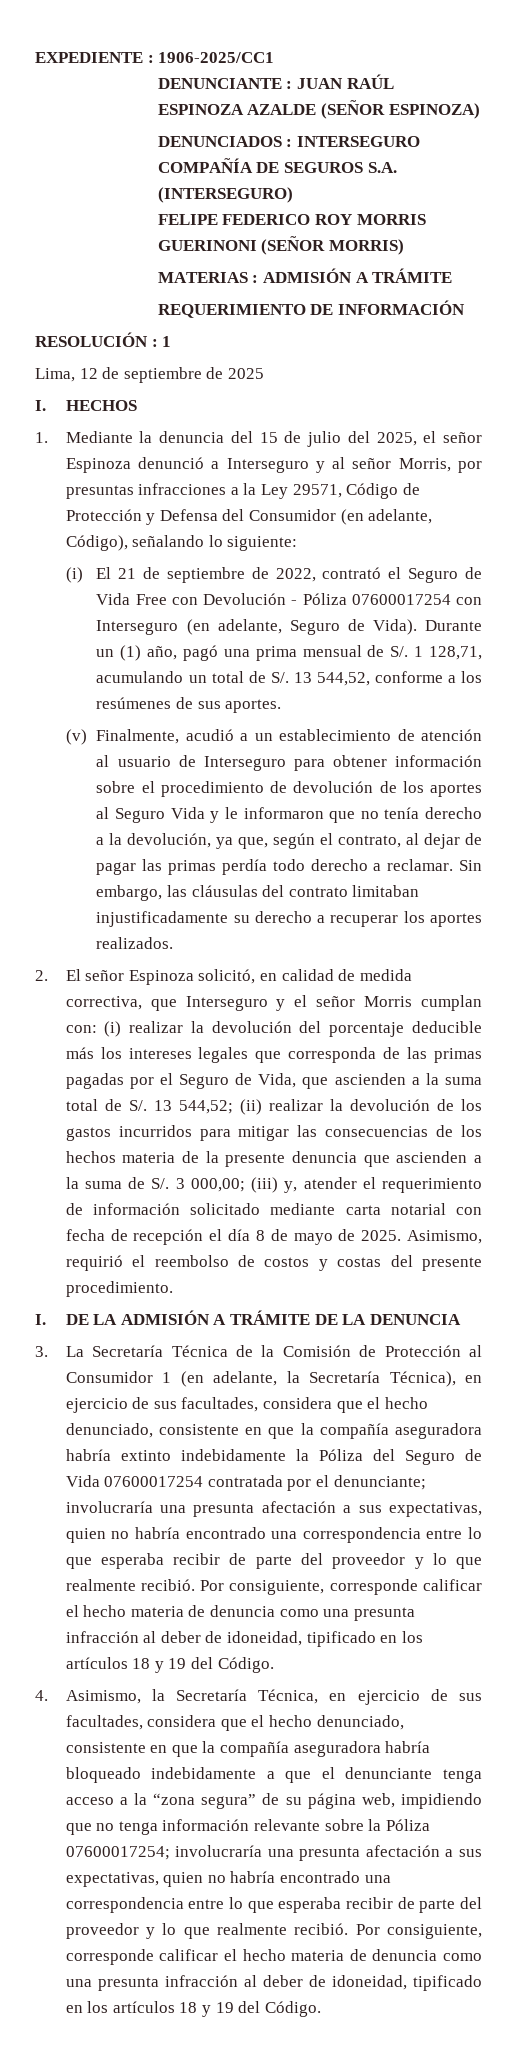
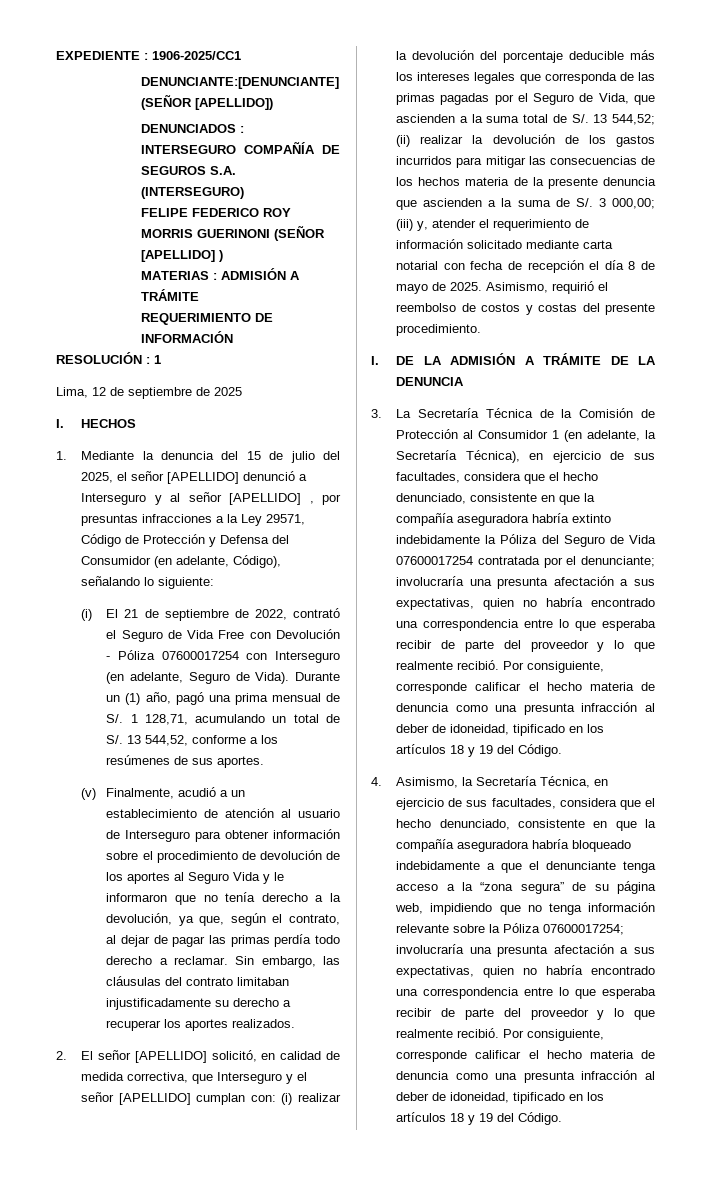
[157,74,394,89] [157,100,480,119] DENUNCIANTE : JUAN RAÚL ESPINOZA AZALDE (SEÑOR ESPINOZA) -> [141,77,340,89] [141,95,274,110] DENUNCIANTE:[DENUNCIANTE] (SEÑOR [APELLIDO])
[329,239,405,255] MORRIS) -> [141,250,224,262] [APELLIDO] )
[65,458,131,473] Espinoza -> [167,472,240,484] [APELLIDO]
[398,458,451,472] Morris, -> [229,493,314,505] [APELLIDO] ,
[128,970,194,985] Espinoza -> [134,1051,207,1063] [APELLIDO]
[364,996,413,1007] Morris -> [118,1093,191,1105] [APELLIDO]

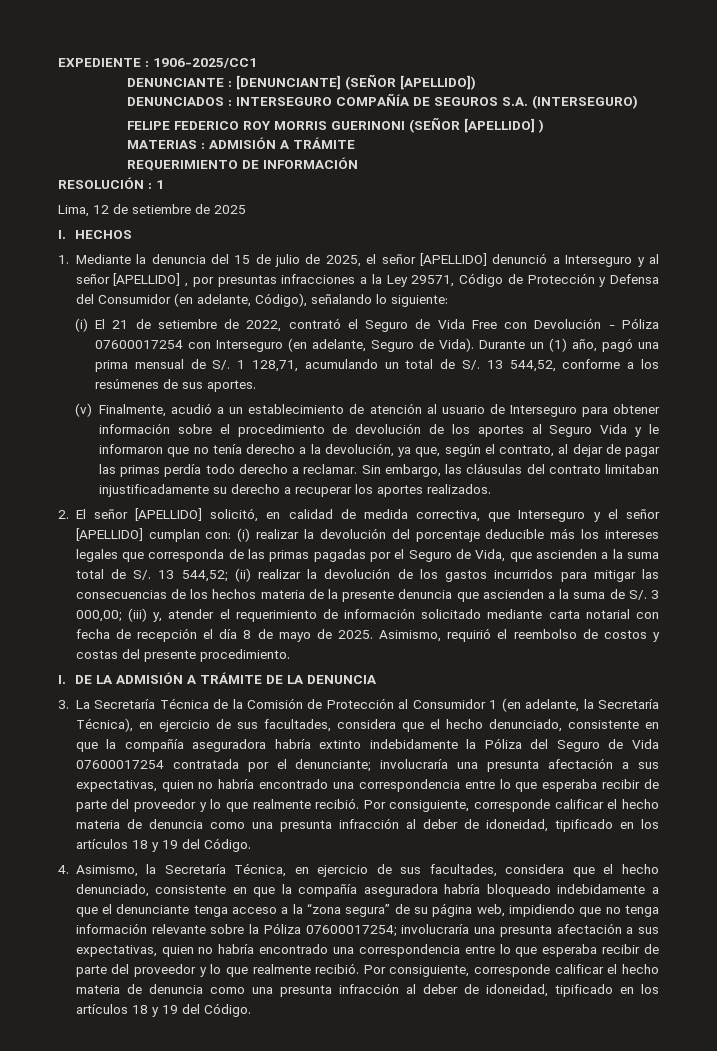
[141,77,340,89] DENUNCIANTE:[DENUNCIANTE] -> [127,75,342,90] DENUNCIANTE : [DENUNCIANTE]
[128,387,192,399] septiembre -> [132,204,191,214] setiembre
[323,451,340,460] del -> [305,254,321,264] de
[164,609,229,621] septiembre -> [157,319,217,329] setiembre

